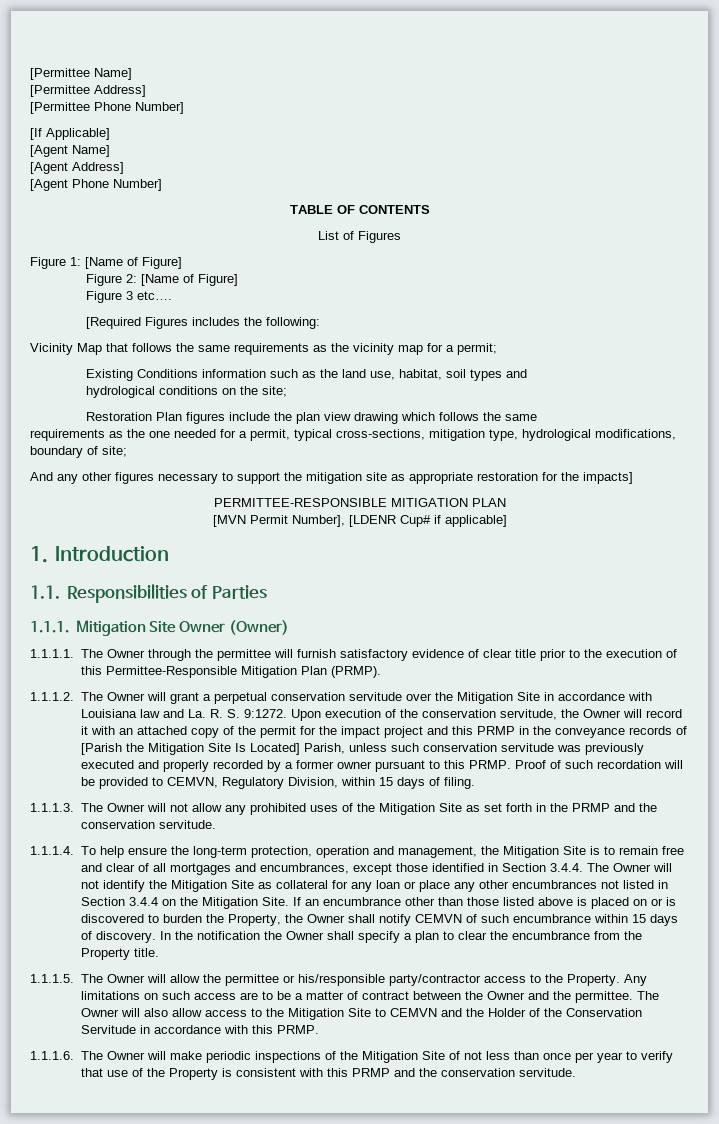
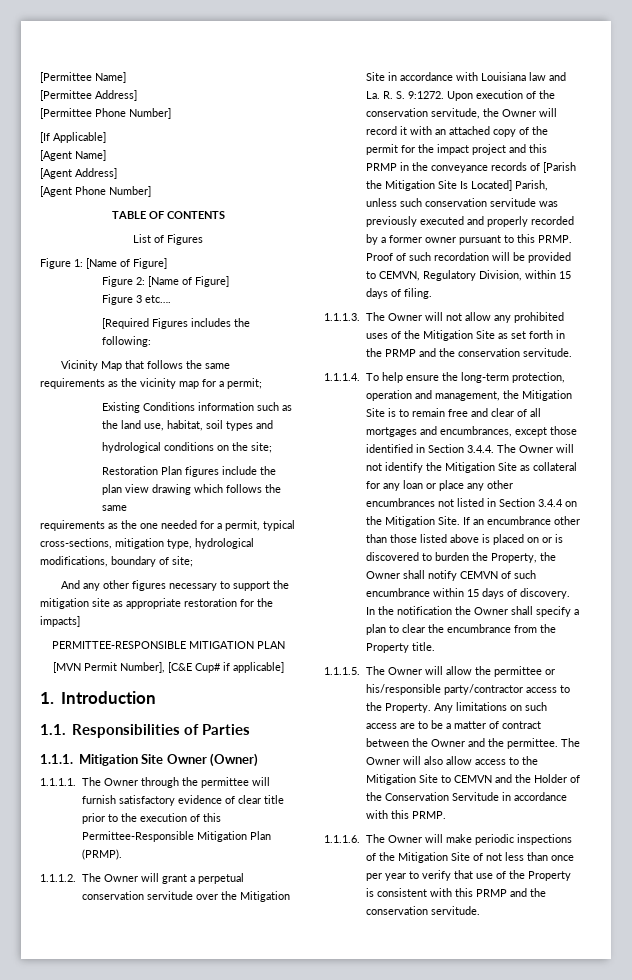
[348,515,396,527] [LDENR -> [167,662,192,673] [C&E

